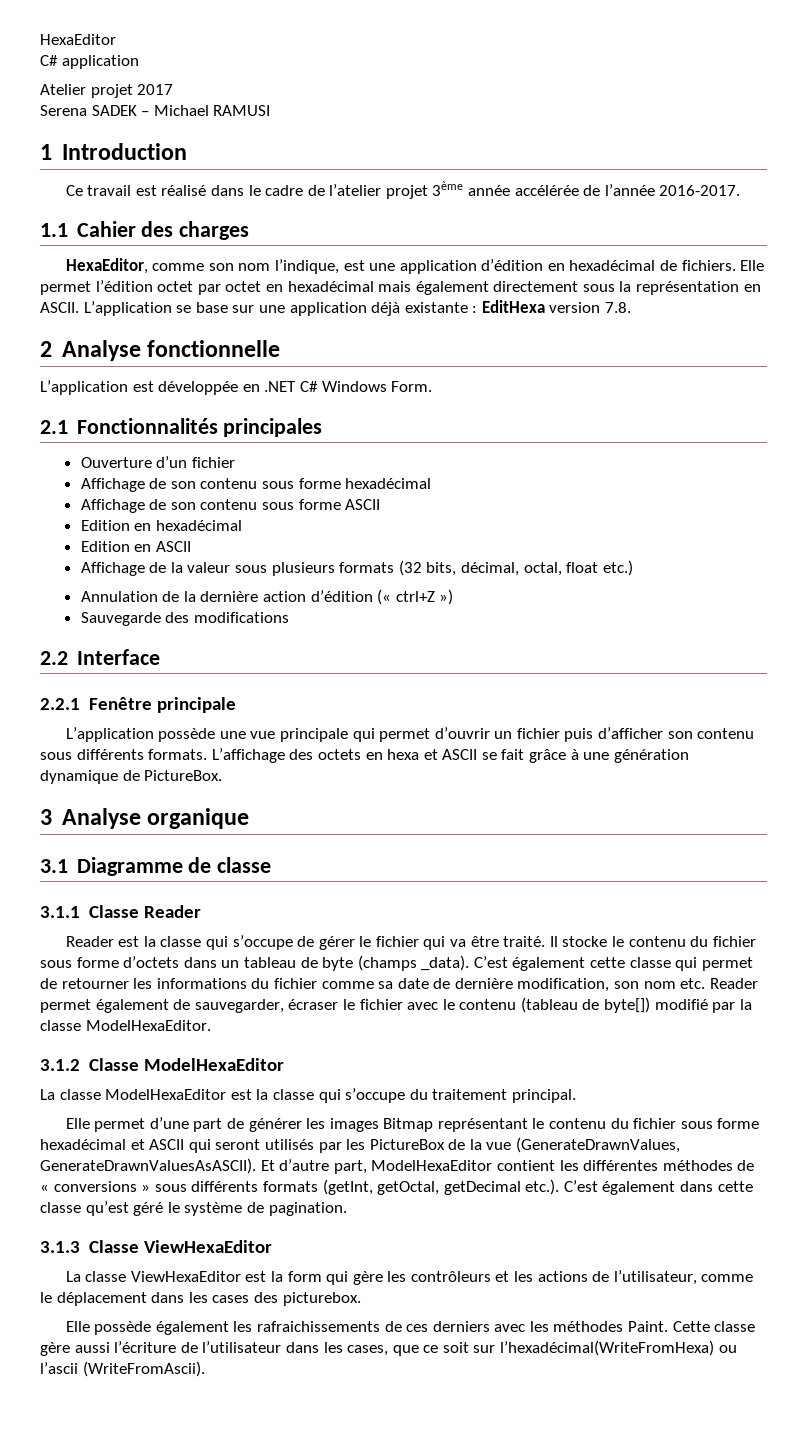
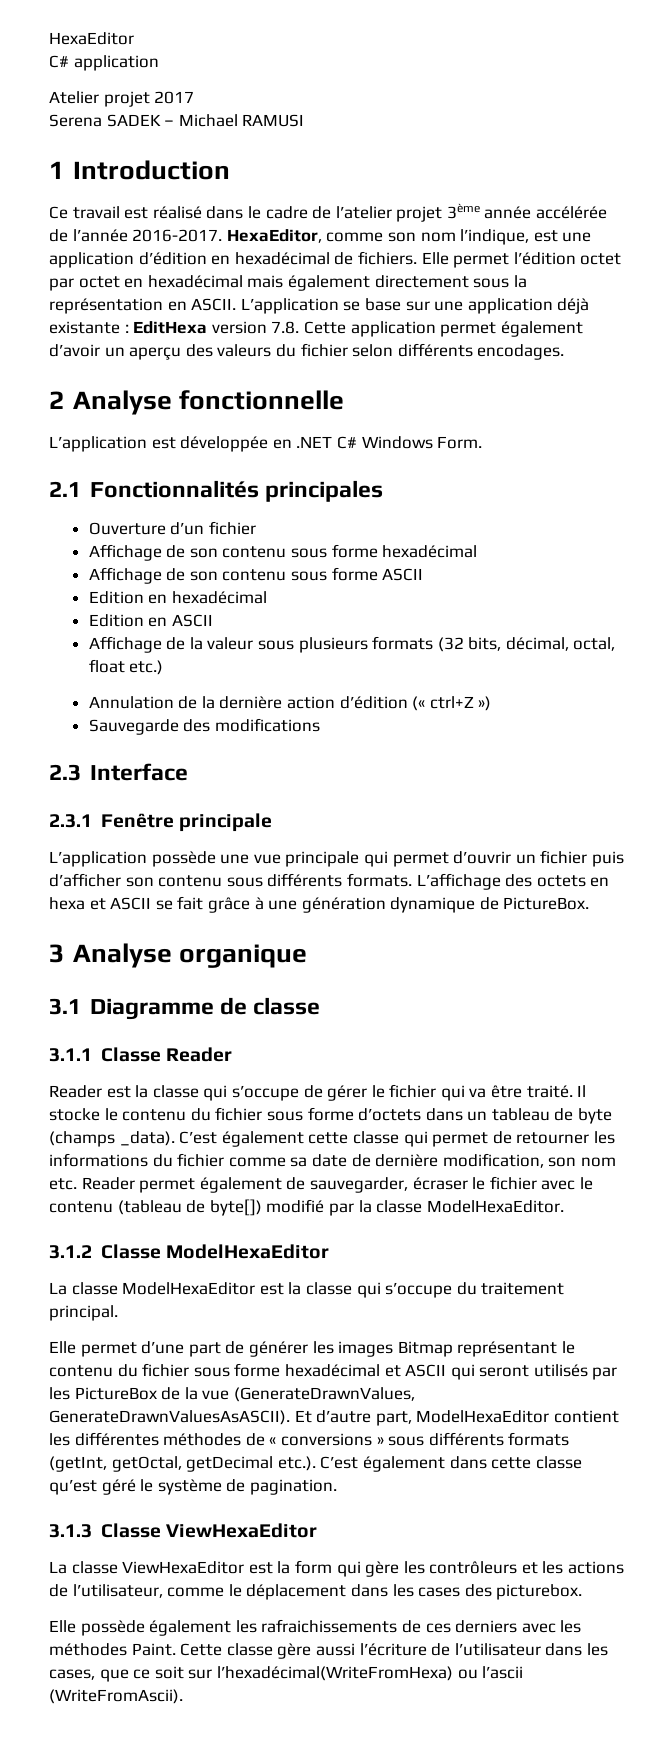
[40,221,250,240] // 1.1 Cahier des charges // -> (223, 235) none
(632, 307) none -> [303,321,583,337] [49,343,565,360] Cette application permet également d’avoir un aperçu des valeurs du fichier selon différents encodages.
[40,651,68,665] 2.2 -> [49,764,81,781] 2.3
[40,698,80,710] 2.2.1 -> [49,814,92,828] 2.3.1

